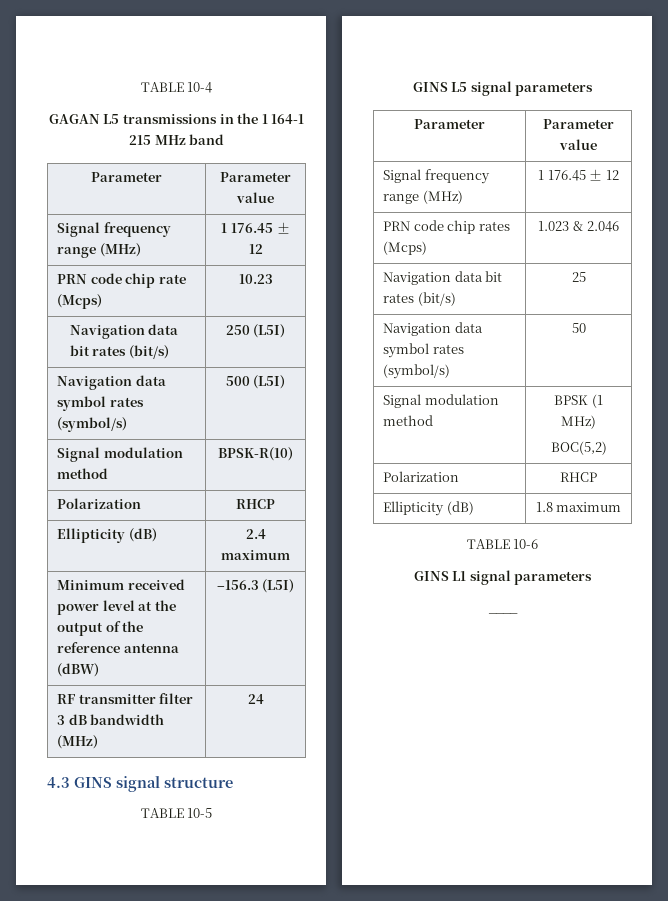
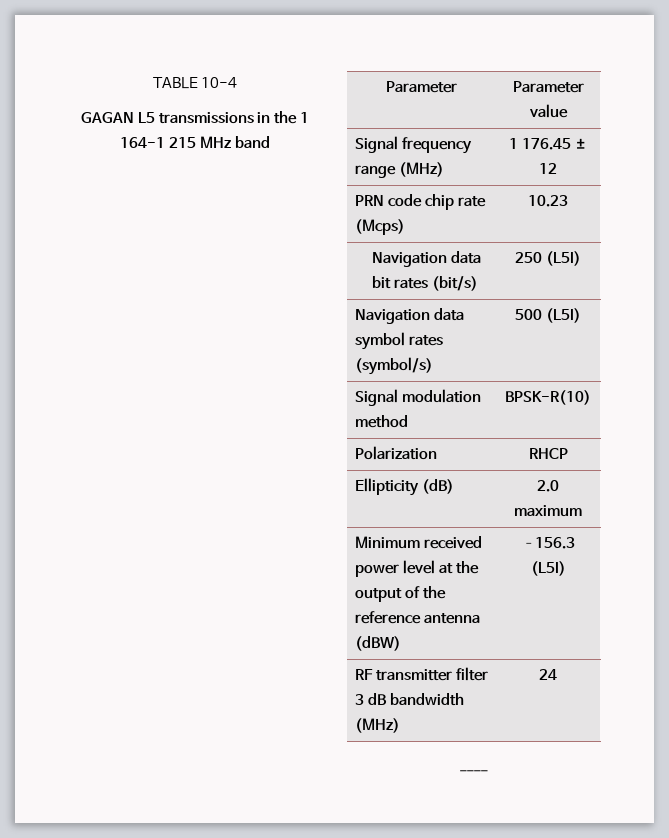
[245,529,266,539] 2.4 -> [537,480,559,492] 2.0
[47,776,233,792] [140,808,213,818] [412,81,594,96] [414,119,485,129] [543,119,614,129] [559,139,597,150] [383,169,490,184] [383,190,463,204] [538,169,619,181] [383,220,510,234] [383,241,428,255] [538,221,619,232] [383,271,503,285] [383,292,456,306] [571,272,586,282] [383,322,483,336] [383,343,464,358] [383,364,451,379] [571,323,586,333] [383,394,499,408] [383,415,434,426] [554,394,603,408] [561,415,596,429] [550,441,607,455] [383,471,460,482] [560,472,597,482] [383,501,474,516] [535,502,622,512] [466,539,539,549] [413,570,593,585] // 4.3 GINS signal structure // TABLE 10-5 // GINS L5 signal parameters // Parameter | Parameter value // Signal frequency range (MHz) | 1 176.45 ± 12 // PRN code chip rates (Mcps) | 1.023 & 2.046 // Navigation data bit rates (bit/s) | 25 // Navigation data symbol rates (symbol/s) | 50 // Signal modulation method | BPSK (1 MHz) // BOC(5,2) // Polarization | RHCP // Ellipticity (dB) | 1.8 maximum // TABLE 10-6 // GINS L1 signal parameters -> (557, 674) none

